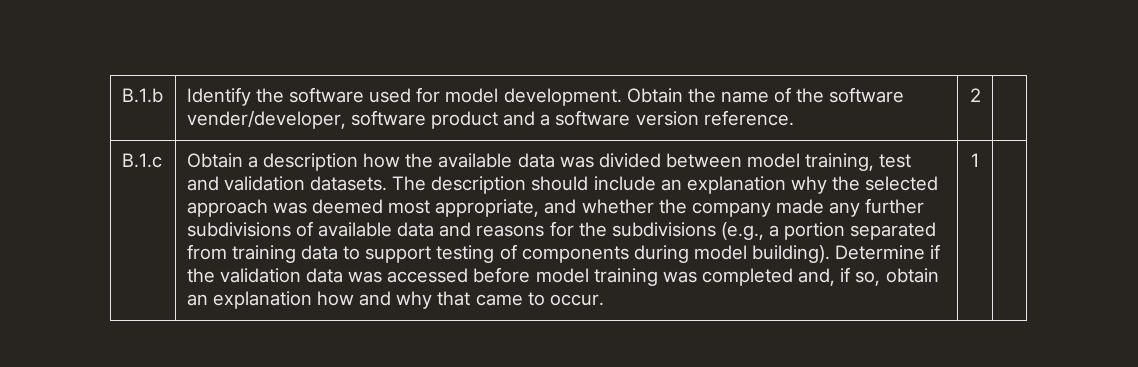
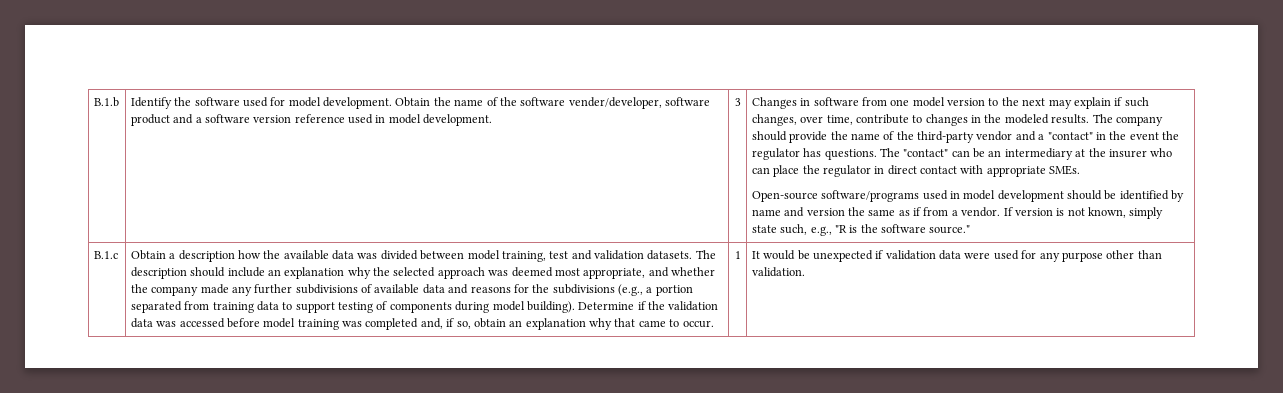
[703,110,794,126] [969,88,981,102] reference. | 2 | -> [294,114,493,126] [734,98,741,106] [751,97,1149,109] [751,114,1163,126] [751,131,1180,143] [751,148,1173,160] [751,165,1081,177] [751,190,1185,202] [751,207,1164,219] [751,224,971,236] reference used in model development. | 3 | Changes in software from one model version to the next may explain if such changes, over time, contribute to changes in the modeled results. The company should provide the name of the third-party vendor and a "contact" in the event the regulator has questions. The "contact" can be an intermediary at the insurer who can place the regulator in direct contact with appropriate SMEs. // Open-source software/programs used in model development should be identified by name and version the same as if from a vendor. If version is not known, simply state such, e.g., "R is the software source."
[317,291,392,306] how and -> (586, 324) none
(979, 160) none -> [751,250,1162,262] [751,267,805,277] It would be unexpected if validation data were used for any purpose other than validation.

